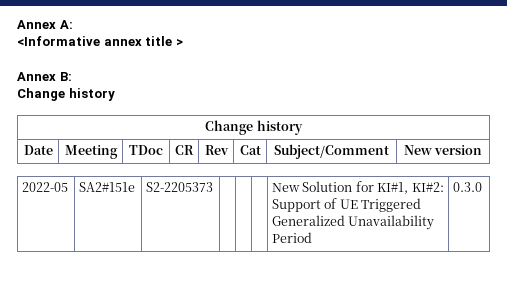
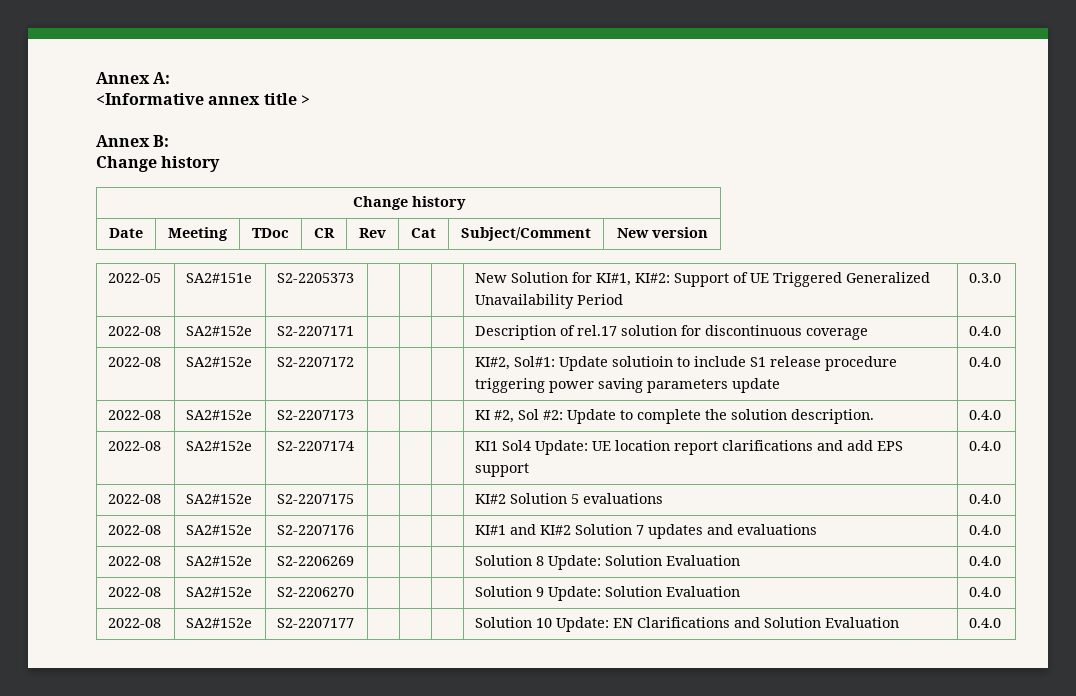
(483, 187) none -> [108,326,162,336] [186,326,253,336] [277,326,355,336] [475,325,869,340] [969,326,1002,336] [108,357,162,367] [186,357,253,367] [277,357,355,367] [475,356,898,371] [475,378,781,393] [969,357,1002,367] [108,410,162,420] [186,410,253,420] [277,410,355,420] [475,409,875,424] [969,410,1002,420] [108,441,162,451] [186,441,253,451] [277,441,355,451] [475,440,904,455] [475,463,530,477] [969,441,1002,451] [108,494,162,504] [186,494,253,504] [277,494,355,504] [475,493,664,504] [969,494,1002,504] [108,525,162,535] [186,525,253,535] [277,525,355,535] [475,524,818,539] [969,525,1002,535] [108,556,162,566] [186,556,253,566] [277,556,355,566] [475,555,741,570] [969,556,1002,566] [108,587,162,597] [186,587,253,597] [277,587,355,597] [475,586,741,601] [969,587,1002,597] [108,618,162,628] [186,618,253,628] [277,618,355,628] [475,617,900,632] [969,618,1002,628] // 2022-08 | SA2#152e | S2-2207171 | | | | Description of rel.17 solution for discontinuous coverage | 0.4.0 // 2022-08 | SA2#152e | S2-2207172 | | | | KI#2, Sol#1: Update solutioin to include S1 release procedure triggering power saving parameters update | 0.4.0 // 2022-08 | SA2#152e | S2-2207173 | | | | KI #2, Sol #2: Update to complete the solution description. | 0.4.0 // 2022-08 | SA2#152e | S2-2207174 | | | | KI1 Sol4 Update: UE location report clarifications and add EPS support | 0.4.0 // 2022-08 | SA2#152e | S2-2207175 | | | | KI#2 Solution 5 evaluations | 0.4.0 // 2022-08 | SA2#152e | S2-2207176 | | | | KI#1 and KI#2 Solution 7 updates and evaluations | 0.4.0 // 2022-08 | SA2#152e | S2-2206269 | | | | Solution 8 Update: Solution Evaluation | 0.4.0 // 2022-08 | SA2#152e | S2-2206270 | | | | Solution 9 Update: Solution Evaluation | 0.4.0 // 2022-08 | SA2#152e | S2-2207177 | | | | Solution 10 Update: EN Clarifications and Solution Evaluation | 0.4.0

